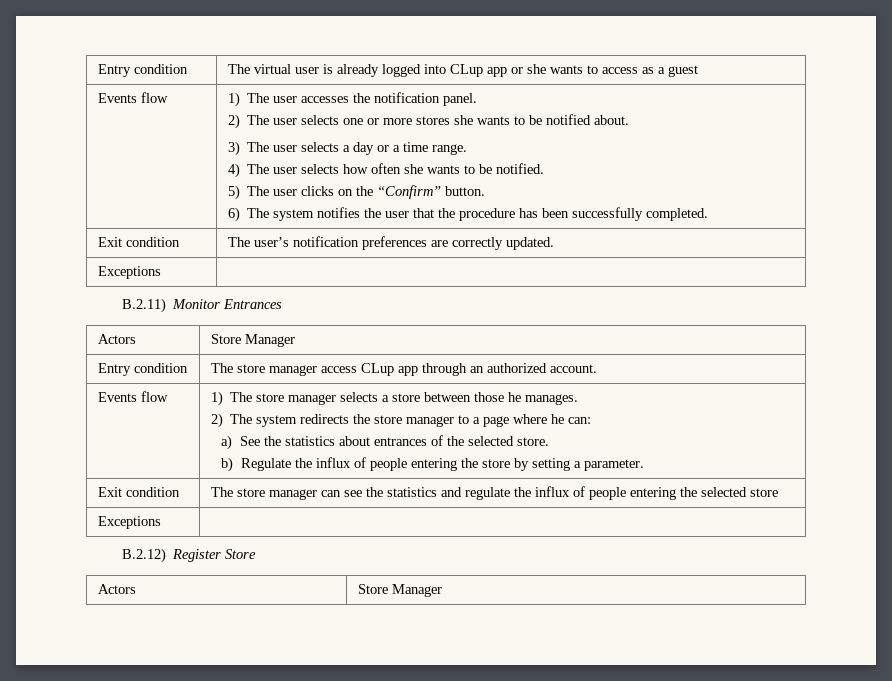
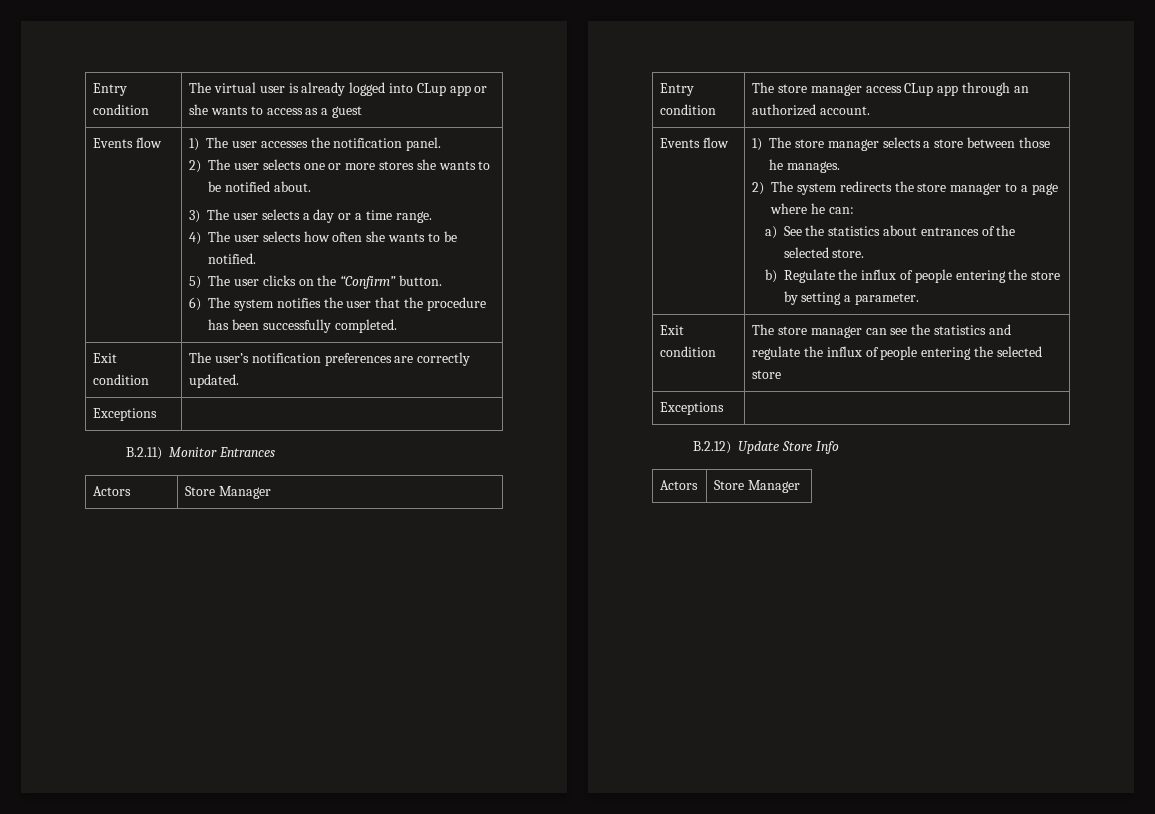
[172,549,257,562] Register Store -> [738,441,839,454] Update Store Info

